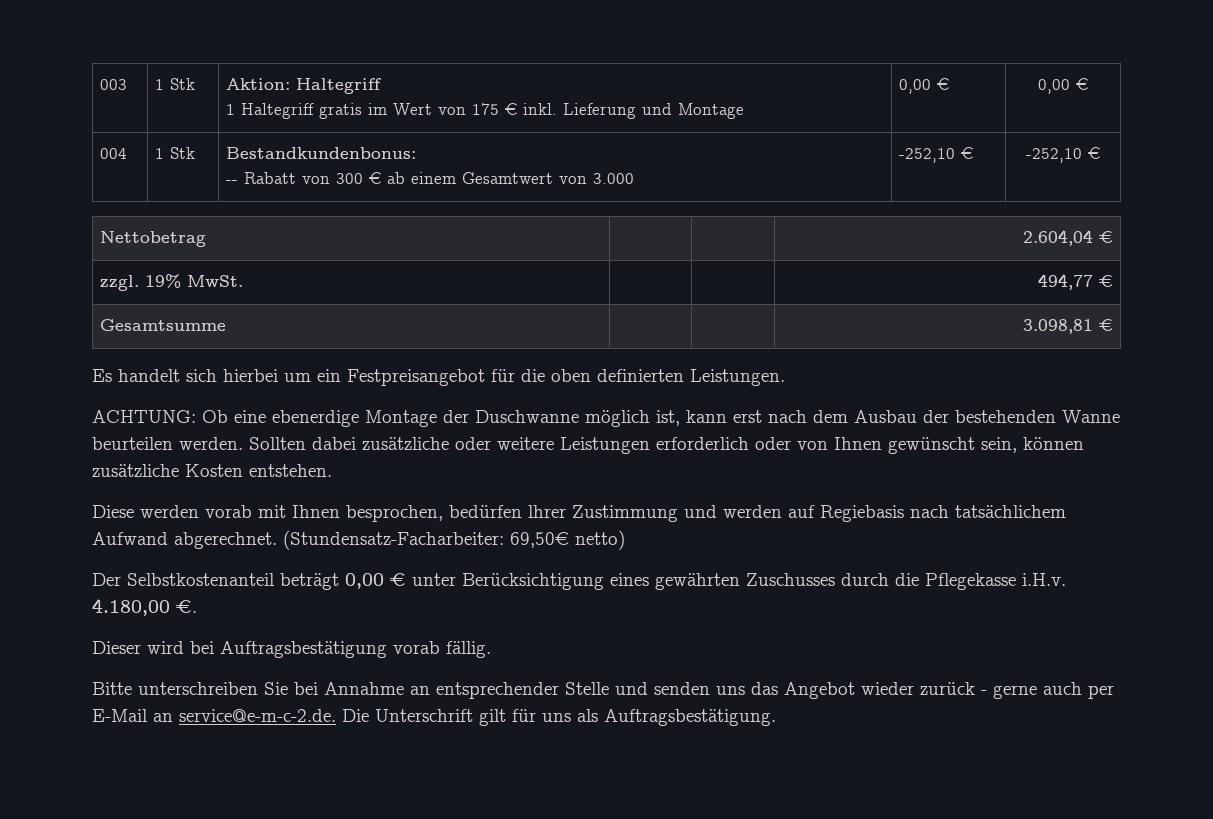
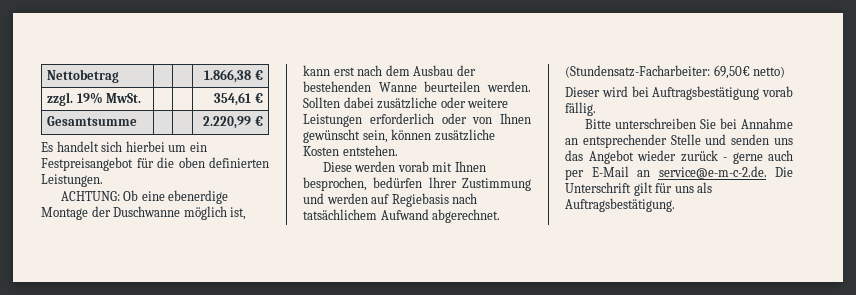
[99,79,127,90] [154,78,195,90] [225,78,381,94] [225,103,744,119] [898,78,949,94] [1038,78,1088,94] [99,148,127,159] [154,147,195,159] [225,147,416,159] [225,172,634,184] [898,147,973,163] [1026,147,1100,163] 003 | 1 Stk | Aktion: Haltegriff // 1 Haltegriff gratis im Wert von 175 € inkl. Lieferung und Montage | 0,00 € | 0,00 € // 004 | 1 Stk | Bestandkundenbonus: // -- Rabatt von 300 € ab einem Gesamtwert von 3.000 | -252,10 € | -252,10 € // -> (47, 76) none
[1023,230,1094,246] 2.604,04 -> [204,69,252,83] 1.866,38
[1038,274,1094,290] 494,77 -> [214,92,252,106] 354,61
[1023,319,1094,334] 3.098,81 -> [203,116,252,129] 2.220,99
[92,573,1066,590] [92,598,197,616] // Der Selbstkostenanteil beträgt 0,00 € unter Berücksichtigung eines gewährten Zuschusses durch die Pflegekasse i.H.v. 4.180,00 €. -> (786, 72) none

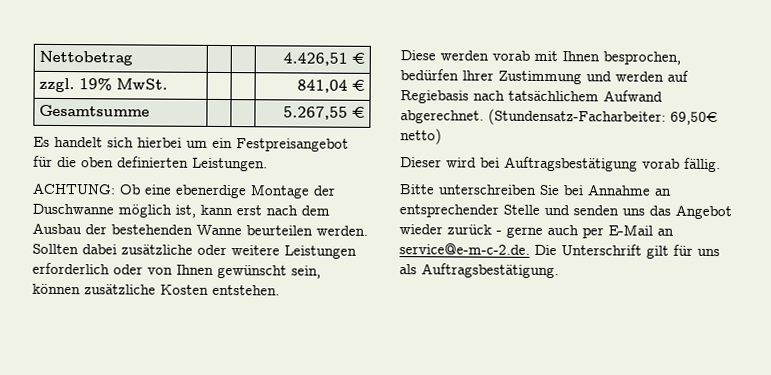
[204,69,252,83] 1.866,38 -> [282,52,348,66] 4.426,51
[214,92,252,106] 354,61 -> [296,79,348,93] 841,04
[203,116,252,129] 2.220,99 -> [282,106,348,120] 5.267,55

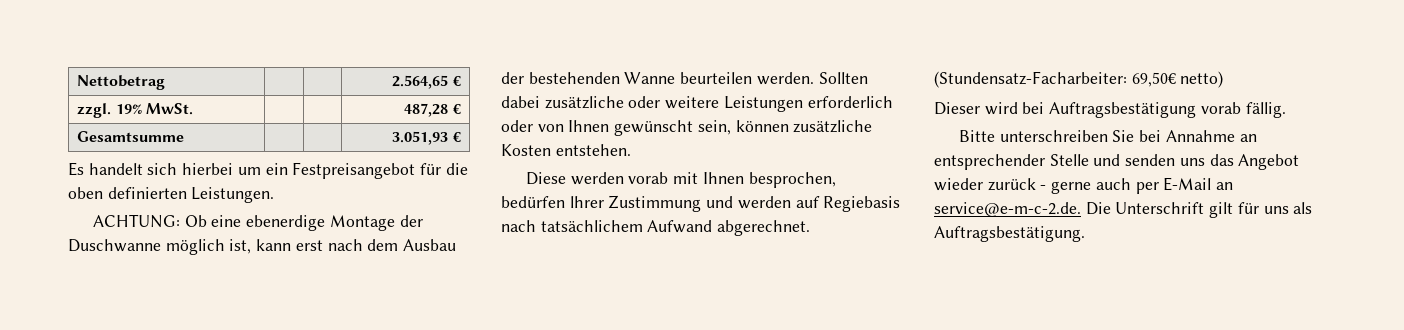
[282,52,348,66] 4.426,51 -> [392,75,449,89] 2.564,65
[296,79,348,93] 841,04 -> [404,103,449,117] 487,28
[282,106,348,120] 5.267,55 -> [392,131,449,145] 3.051,93

